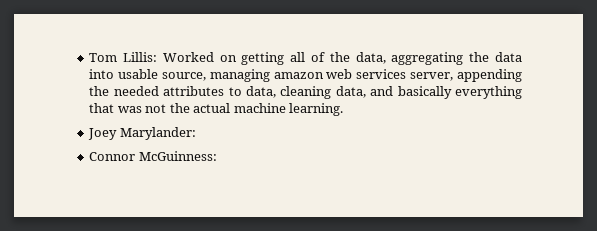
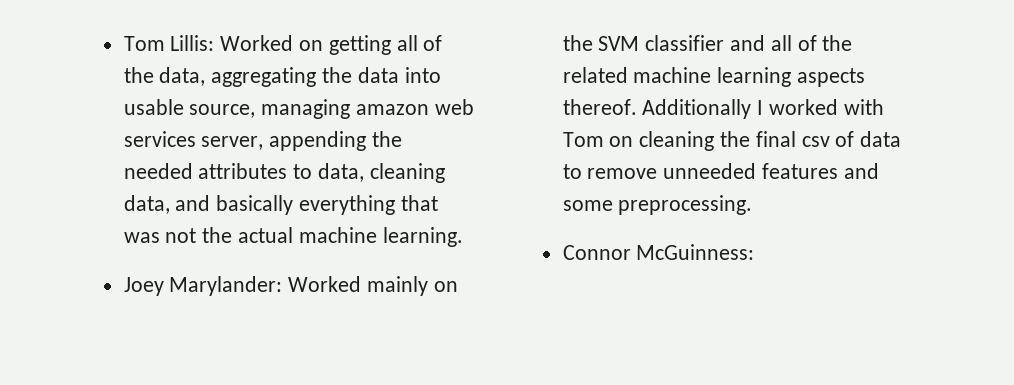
(196, 133) none -> [288,276,458,296] [562,35,853,51] [562,67,866,87] [562,99,884,119] [562,131,902,151] [562,163,879,179] [562,195,753,215] Worked mainly on the SVM classifier and all of the related machine learning aspects thereof. Additionally I worked with Tom on cleaning the final csv of data to remove unneeded features and some preprocessing.

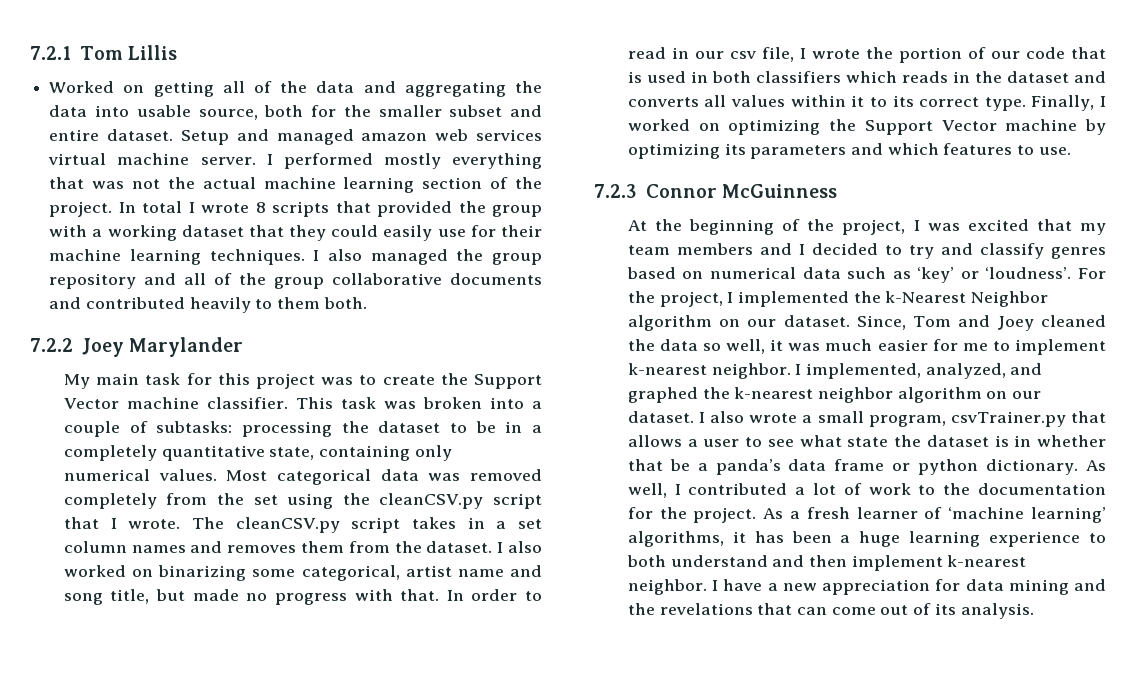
[123,35,215,51] Tom Lillis: -> [30,45,177,60] 7.2.1 Tom Lillis //
[159,67,206,86] data, -> [316,81,396,93] data and
[261,99,474,119] [123,131,403,151] [123,163,445,183] [123,195,294,215] managing amazon web services server, appending the needed attributes to data, cleaning data, and basically -> [264,105,542,117] [49,129,542,145] [48,153,441,169] both for the smaller subset and entire dataset. Setup and managed amazon web services virtual machine server. I performed mostly
[382,227,463,247] [123,276,458,296] [562,35,853,51] [562,67,866,87] [562,99,884,119] [562,131,902,151] [562,163,879,179] [562,195,753,215] [562,244,755,260] learning. // Joey Marylander: Worked mainly on the SVM classifier and all of the related machine learning aspects thereof. Additionally I worked with Tom on cleaning the final csv of data to remove unneeded features and some preprocessing. // Connor McGuinness: -> [343,177,542,193] [49,201,542,217] [49,225,542,241] [49,249,543,265] [49,273,542,289] [49,297,367,313] [30,337,243,357] [63,373,543,389] [63,397,542,409] [63,421,543,437] [63,445,452,461] [63,469,542,485] [63,493,542,509] [63,517,542,533] [63,541,542,553] [63,565,542,581] [63,589,542,605] [627,47,1106,63] [627,71,1106,83] [627,95,1106,111] [627,119,1106,135] [627,143,1071,159] [594,184,837,198] [627,219,1106,235] [627,243,1106,259] [626,267,1106,283] [627,291,1049,307] [627,315,1106,331] [627,339,1106,355] [627,363,1043,379] [627,387,1042,403] [627,411,1106,427] [627,435,1106,447] [627,459,1106,475] [627,483,1106,498] [627,507,1106,523] [627,531,1106,547] [626,555,1027,571] [627,579,1106,595] [627,603,1034,619] learning section of the project. In total I wrote 8 scripts that provided the group with a working dataset that they could easily use for their machine learning techniques. I also managed the group repository and all of the group collaborative documents and contributed heavily to them both. // 7.2.2 Joey Marylander // My main task for this project was to create the Support Vector machine classifier. This task was broken into a couple of subtasks: processing the dataset to be in a completely quantitative state, containing only numerical values. Most categorical data was removed completely from the set using the cleanCSV.py script that I wrote. The cleanCSV.py script takes in a set column names and removes them from the dataset. I also worked on binarizing some categorical, artist name and song title, but made no progress with that. In order to read in our csv file, I wrote the portion of our code that is used in both classifiers which reads in the dataset and converts all values within it to its correct type. Finally, I worked on optimizing the Support Vector machine by optimizing its parameters and which features to use. // 7.2.3 Connor McGuinness // At the beginning of the project, I was excited that my team members and I decided to try and classify genres based on numerical data such as ‘key’ or ‘loudness’. For the project, I implemented the k-Nearest Neighbor algorithm on our dataset. Since, Tom and Joey cleaned the data so well, it was much easier for me to implement k-nearest neighbor. I implemented, analyzed, and graphed the k-nearest neighbor algorithm on our dataset. I also wrote a small program, csvTrainer.py that allows a user to see what state the dataset is in whether that be a panda’s data frame or python dictionary. As well, I contributed a lot of work to the documentation for the project. As a fresh learner of ‘machine learning’ algorithms, it has been a huge learning experience to both understand and then implement k-nearest neighbor. I have a new appreciation for data mining and the revelations that can come out of its analysis.

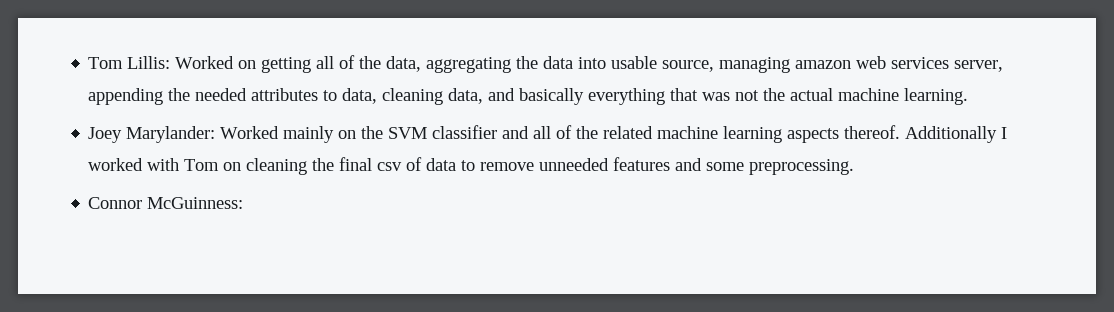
[30,45,177,60] 7.2.1 Tom Lillis // -> [88,56,171,69] Tom Lillis:
[316,81,396,93] data and -> [386,56,422,72] data,
[264,105,542,117] [49,129,542,145] [48,153,441,169] both for the smaller subset and entire dataset. Setup and managed amazon web services virtual machine server. I performed mostly -> [719,56,1004,73] [88,88,585,105] managing amazon web services server, appending the needed attributes to data, cleaning data, and basically
[343,177,542,193] [49,201,542,217] [49,225,542,241] [49,249,543,265] [49,273,542,289] [49,297,367,313] [30,337,243,357] [63,373,543,389] [63,397,542,409] [63,421,543,437] [63,445,452,461] [63,469,542,485] [63,493,542,509] [63,517,542,533] [63,541,542,553] [63,565,542,581] [63,589,542,605] [627,47,1106,63] [627,71,1106,83] [627,95,1106,111] [627,119,1106,135] [627,143,1071,159] [594,184,837,198] [627,219,1106,235] [627,243,1106,259] [626,267,1106,283] [627,291,1049,307] [627,315,1106,331] [627,339,1106,355] [627,363,1043,379] [627,387,1042,403] [627,411,1106,427] [627,435,1106,447] [627,459,1106,475] [627,483,1106,498] [627,507,1106,523] [627,531,1106,547] [626,555,1027,571] [627,579,1106,595] [627,603,1034,619] learning section of the project. In total I wrote 8 scripts that provided the group with a working dataset that they could easily use for their machine learning techniques. I also managed the group repository and all of the group collaborative documents and contributed heavily to them both. // 7.2.2 Joey Marylander // My main task for this project was to create the Support Vector machine classifier. This task was broken into a couple of subtasks: processing the dataset to be in a completely quantitative state, containing only numerical values. Most categorical data was removed completely from the set using the cleanCSV.py script that I wrote. The cleanCSV.py script takes in a set column names and removes them from the dataset. I also worked on binarizing some categorical, artist name and song title, but made no progress with that. In order to read in our csv file, I wrote the portion of our code that is used in both classifiers which reads in the dataset and converts all values within it to its correct type. Finally, I worked on optimizing the Support Vector machine by optimizing its parameters and which features to use. // 7.2.3 Connor McGuinness // At the beginning of the project, I was excited that my team members and I decided to try and classify genres based on numerical data such as ‘key’ or ‘loudness’. For the project, I implemented the k-Nearest Neighbor algorithm on our dataset. Since, Tom and Joey cleaned the data so well, it was much easier for me to implement k-nearest neighbor. I implemented, analyzed, and graphed the k-nearest neighbor algorithm on our dataset. I also wrote a small program, csvTrainer.py that allows a user to see what state the dataset is in whether that be a panda’s data frame or python dictionary. As well, I contributed a lot of work to the documentation for the project. As a fresh learner of ‘machine learning’ algorithms, it has been a huge learning experience to both understand and then implement k-nearest neighbor. I have a new appreciation for data mining and the revelations that can come out of its analysis. -> [904,88,969,105] [88,125,1008,143] [88,157,855,175] [88,197,244,209] learning. // Joey Marylander: Worked mainly on the SVM classifier and all of the related machine learning aspects thereof. Additionally I worked with Tom on cleaning the final csv of data to remove unneeded features and some preprocessing. // Connor McGuinness:

